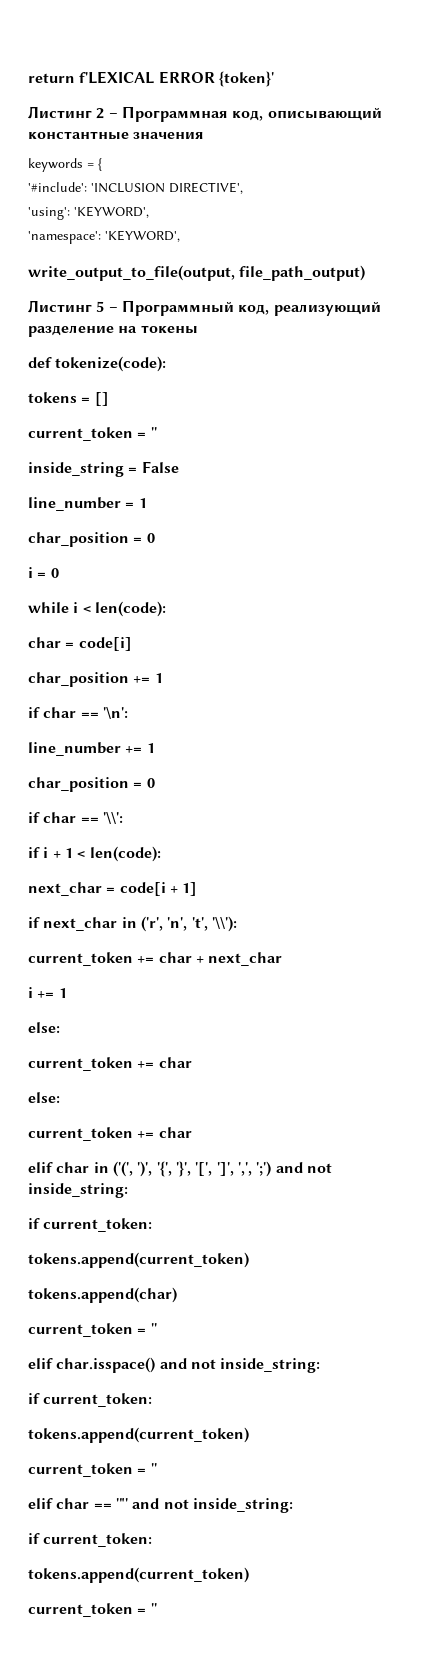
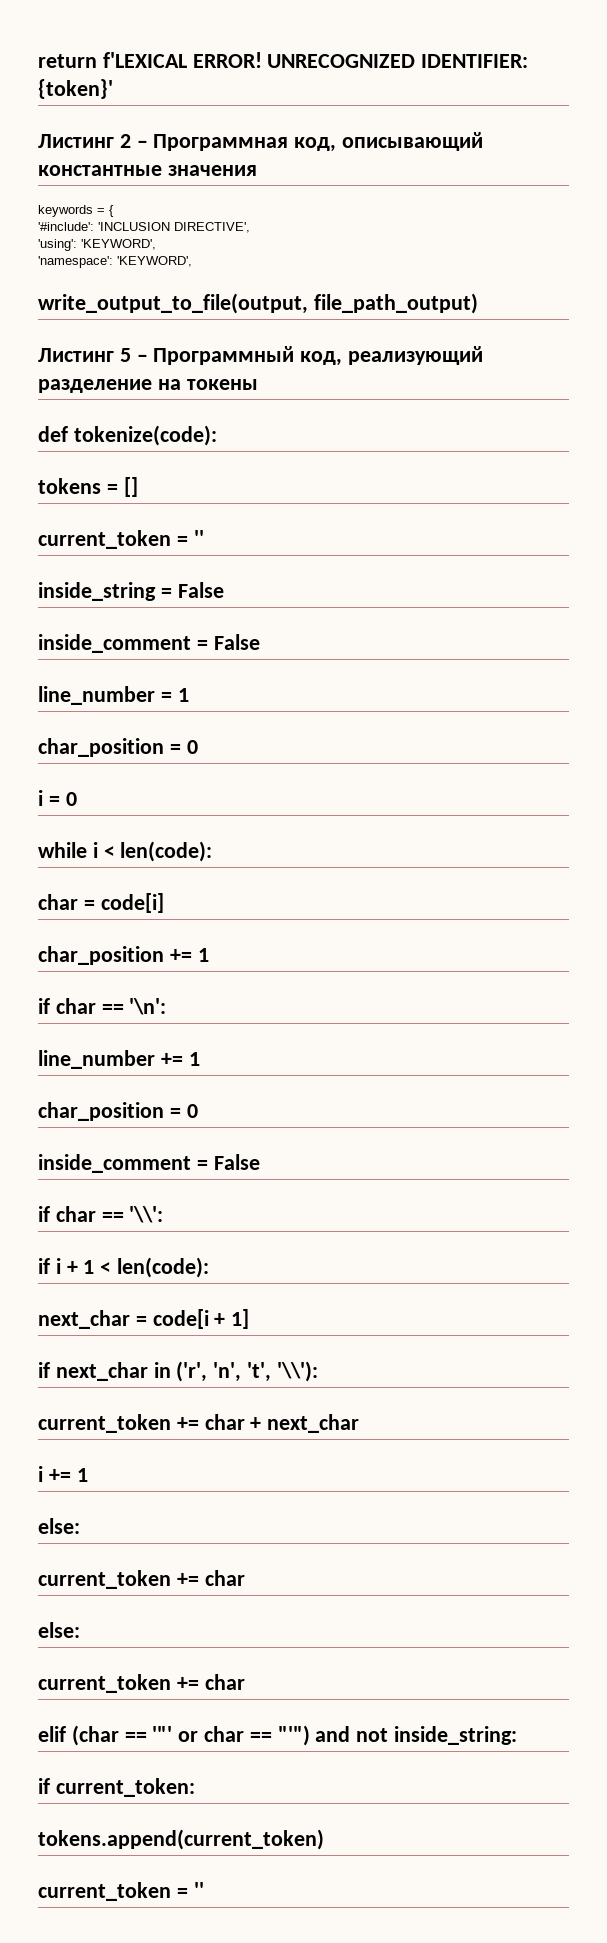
[158,71,215,84] ERROR -> [192,52,529,68] ERROR! UNRECOGNIZED IDENTIFIER:
(179, 467) none -> [38,634,260,653] // inside_comment = False
(155, 783) none -> [38,1154,260,1173] // inside_comment = False
[56,1161,332,1177] [28,1183,128,1198] [28,1218,153,1232] [28,1252,249,1268] [28,1287,177,1303] [28,1323,157,1337] [28,1357,321,1373] [28,1393,153,1407] [28,1427,249,1443] [28,1463,157,1477] [28,1498,293,1513] [28,1533,153,1547] [28,1567,249,1583] [28,1603,157,1617] char in ('(', ')', '{', '}', '[', ']', ',', ';') and not inside_string: // if current_token: // tokens.append(current_token) // tokens.append(char) // current_token = '' // elif char.isspace() and not inside_string: // if current_token: // tokens.append(current_token) // current_token = '' // elif char == '"' and not inside_string: // if current_token: // tokens.append(current_token) // current_token = '' -> [71,1725,518,1746] [38,1778,195,1797] [38,1829,324,1850] [38,1882,204,1901] (char == '"' or char == "'") and not inside_string: // if current_token: // tokens.append(current_token) // current_token = ''

